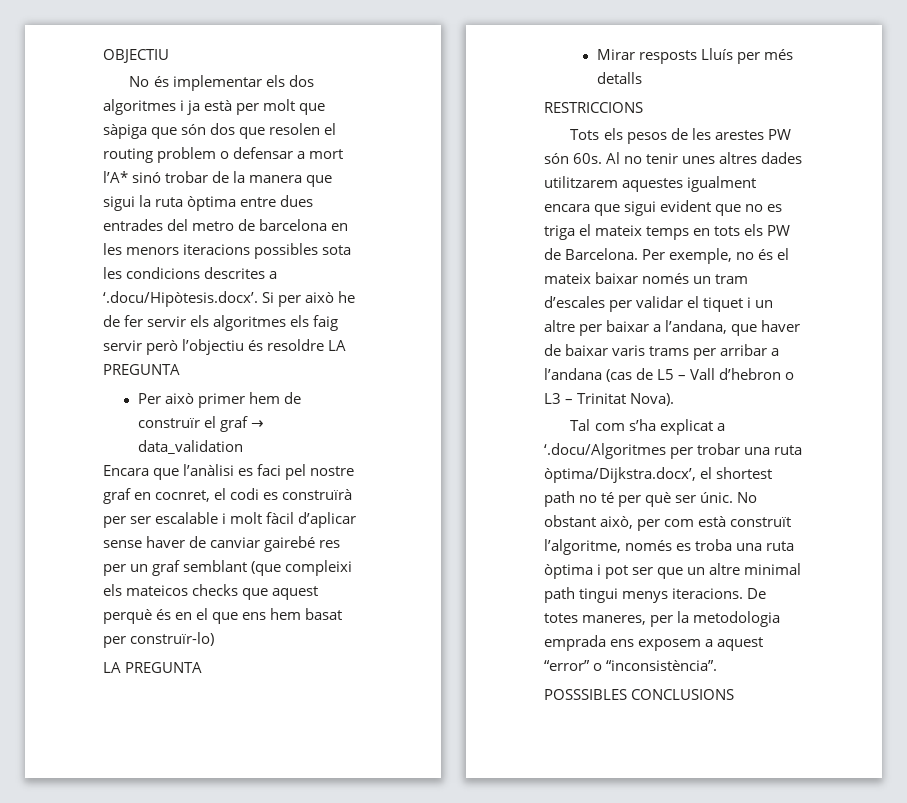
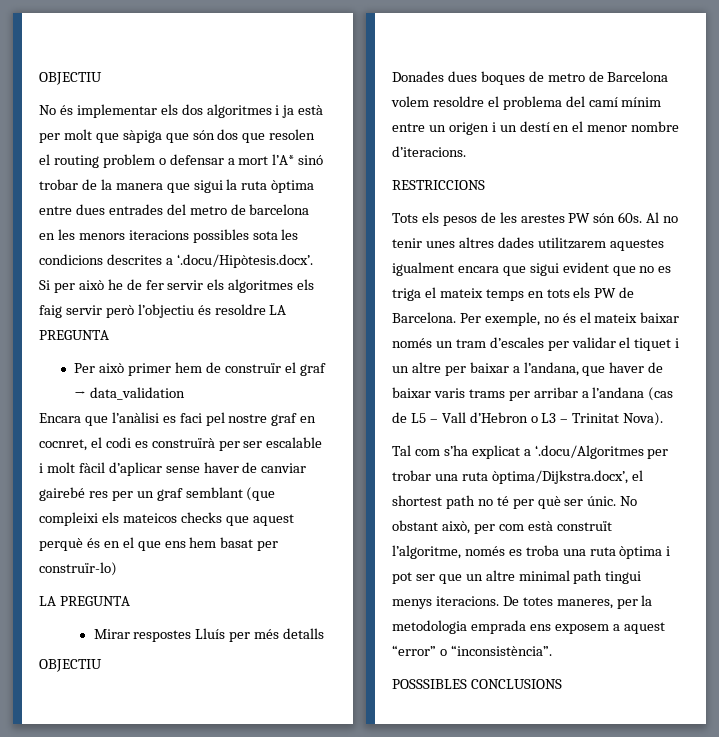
[638,50,697,64] resposts -> [133,630,192,642] respostes
(642, 78) none -> [39,659,102,672] [392,71,669,85] [391,96,662,110] [392,121,680,135] [392,146,466,157] // OBJECTIU // Donades dues boques de metro de Barcelona volem resoldre el problema del camí mínim entre un origen i un destí en el menor nombre d’iteracions.
[719,368,782,380] d’hebron -> [469,412,528,423] d’Hebron

